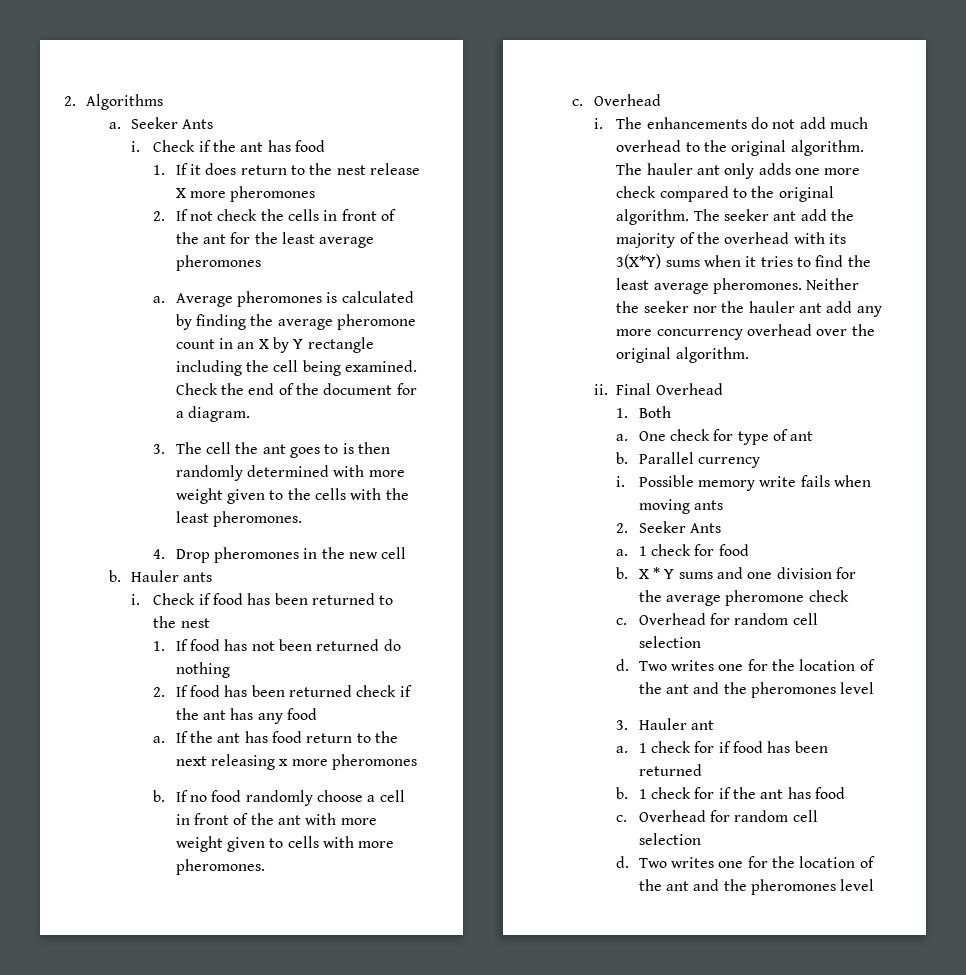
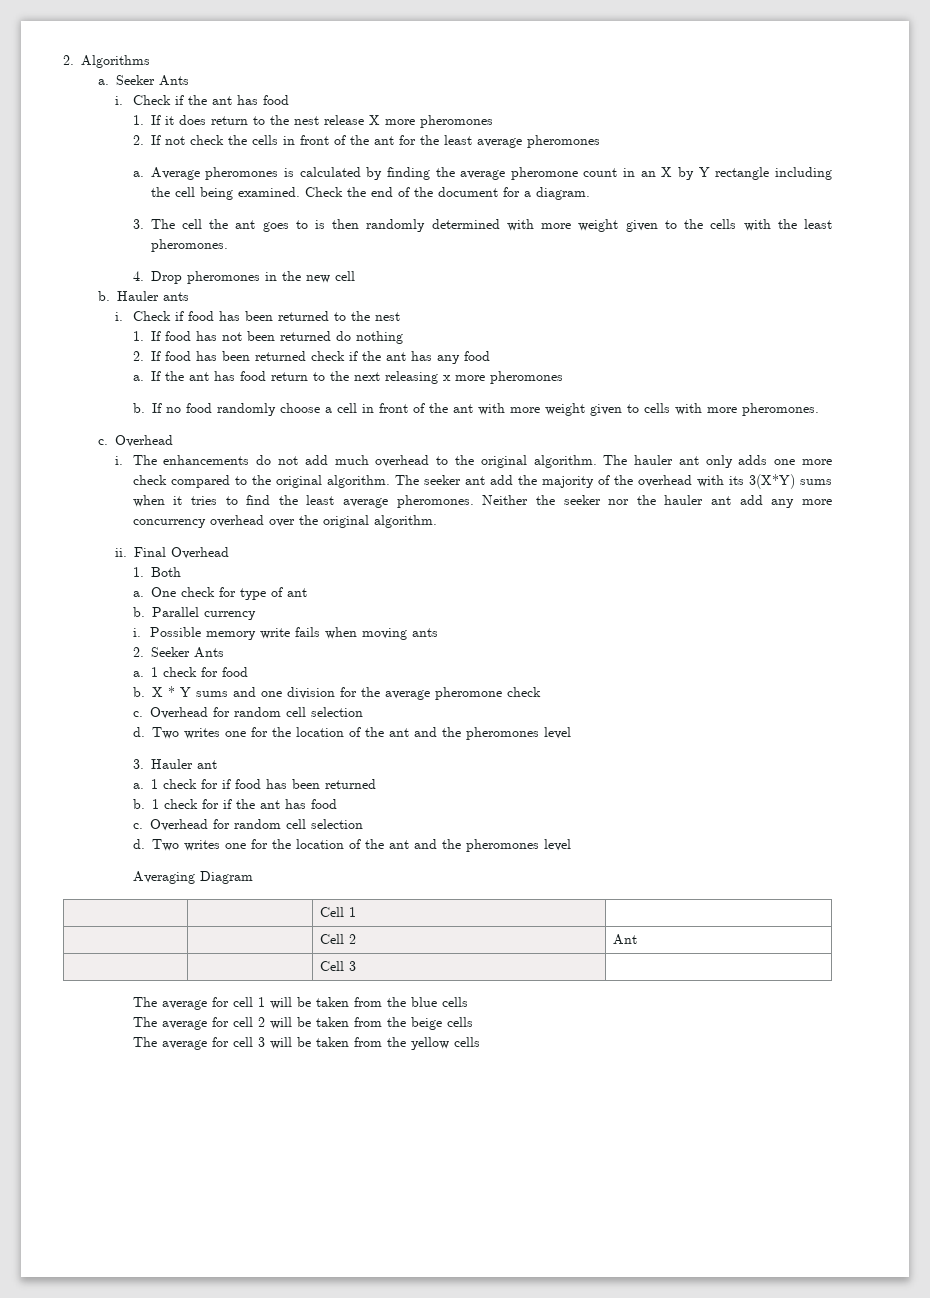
(875, 885) none -> [132,871,253,884] [319,907,356,917] [319,934,356,944] [612,934,637,945] [319,961,356,971] [132,997,468,1010] [132,1017,473,1030] [132,1037,480,1050] // Averaging Diagram // | | Cell 1 | // | | Cell 2 | Ant // | | Cell 3 | // The average for cell 1 will be taken from the blue cells // The average for cell 2 will be taken from the beige cells // The average for cell 3 will be taken from the yellow cells

